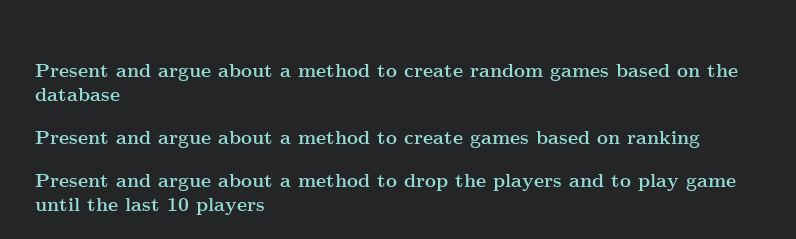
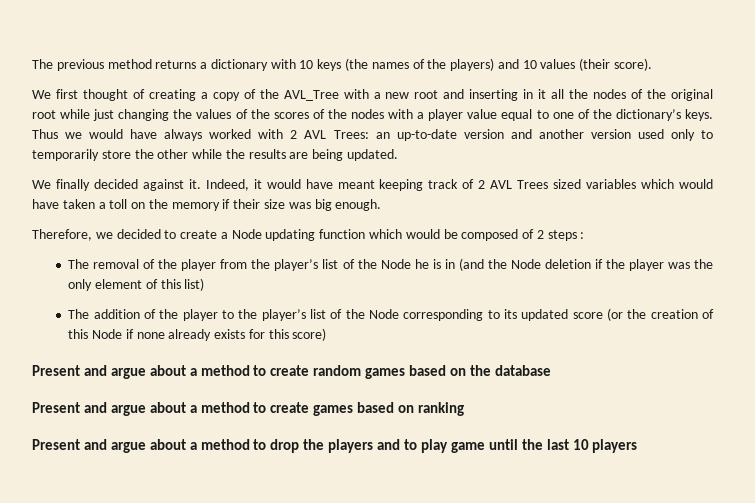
(35, 70) none -> [32,58,653,71] [32,89,713,101] [32,109,713,121] [32,129,713,141] [32,149,399,161] [32,179,713,191] [32,199,382,211] [32,229,585,241] [68,258,714,271] [68,278,205,291] [68,308,715,321] [68,328,327,341] The previous method returns a dictionary with 10 keys (the names of the players) and 10 values (their score). // We first thought of creating a copy of the AVL_Tree with a new root and inserting in it all the nodes of the original root while just changing the values of the scores of the nodes with a player value equal to one of the dictionary’s keys. Thus we would have always worked with 2 AVL Trees: an up-to-date version and another version used only to temporarily store the other while the results are being updated. // We finally decided against it. Indeed, it would have meant keeping track of 2 AVL Trees sized variables which would have taken a toll on the memory if their size was big enough. // Therefore, we decided to create a Node updating function which would be composed of 2 steps : // The removal of the player from the player’s list of the Node he is in (and the Node deletion if the player was the only element of this list) // The addition of the player to the player’s list of the Node corresponding to its updated score (or the creation of this Node if none already exists for this score) //

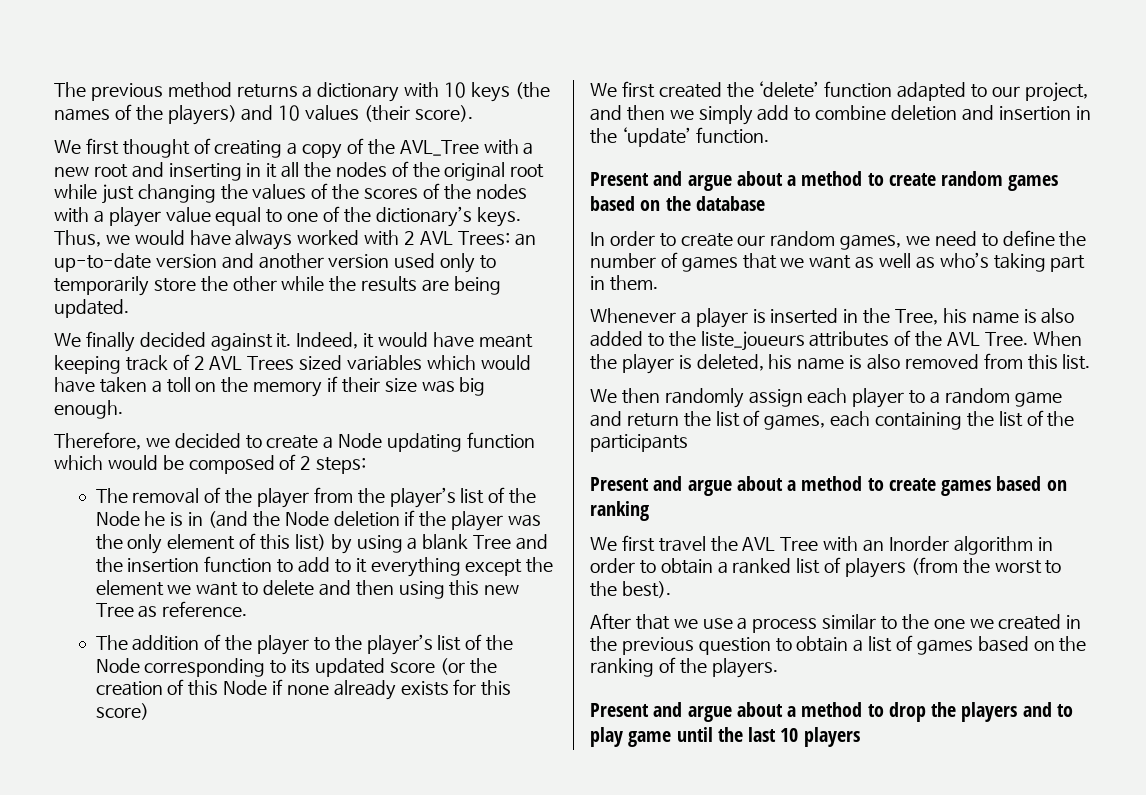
[32,129,58,139] Thus -> [54,230,101,247] Thus,
[547,230,585,241] steps : -> [316,457,367,474] steps:
(205, 284) none -> [330,534,549,554] [95,556,554,577] [95,580,520,599] [95,601,248,618] by using a blank Tree and the insertion function to add to it everything except the element we want to delete and then using this new Tree as reference.
(327, 334) none -> [590,81,1088,102] [590,105,1091,125] [590,127,769,147] // We first created the ‘delete’ function adapted to our project, and then we simply add to combine deletion and insertion in the ‘update’ function.
(551, 370) none -> [590,230,1087,250] [590,252,1086,272] [590,275,658,291] [590,308,1075,328] [590,330,1082,351] [590,353,1091,374] [590,388,1062,408] [590,410,1075,430] [590,434,688,452] // In order to create our random games, we need to define the number of games that we want as well as who’s taking part in them. // Whenever a player is inserted in the Tree, his name is also added to the liste_joueurs attributes of the AVL Tree. When the player is deleted, his name is also removed from this list. // We then randomly assign each player to a random game and return the list of games, each containing the list of the participants
(465, 409) none -> [590,535,1053,555] [590,557,1062,578] [590,581,671,598] [590,613,1082,633] [590,635,1087,655] [590,657,778,678] // We first travel the AVL Tree with an Inorder algorithm in order to obtain a ranked list of players (from the worst to the best). // After that we use a process similar to the one we created in the previous question to obtain a list of games based on the ranking of the players.

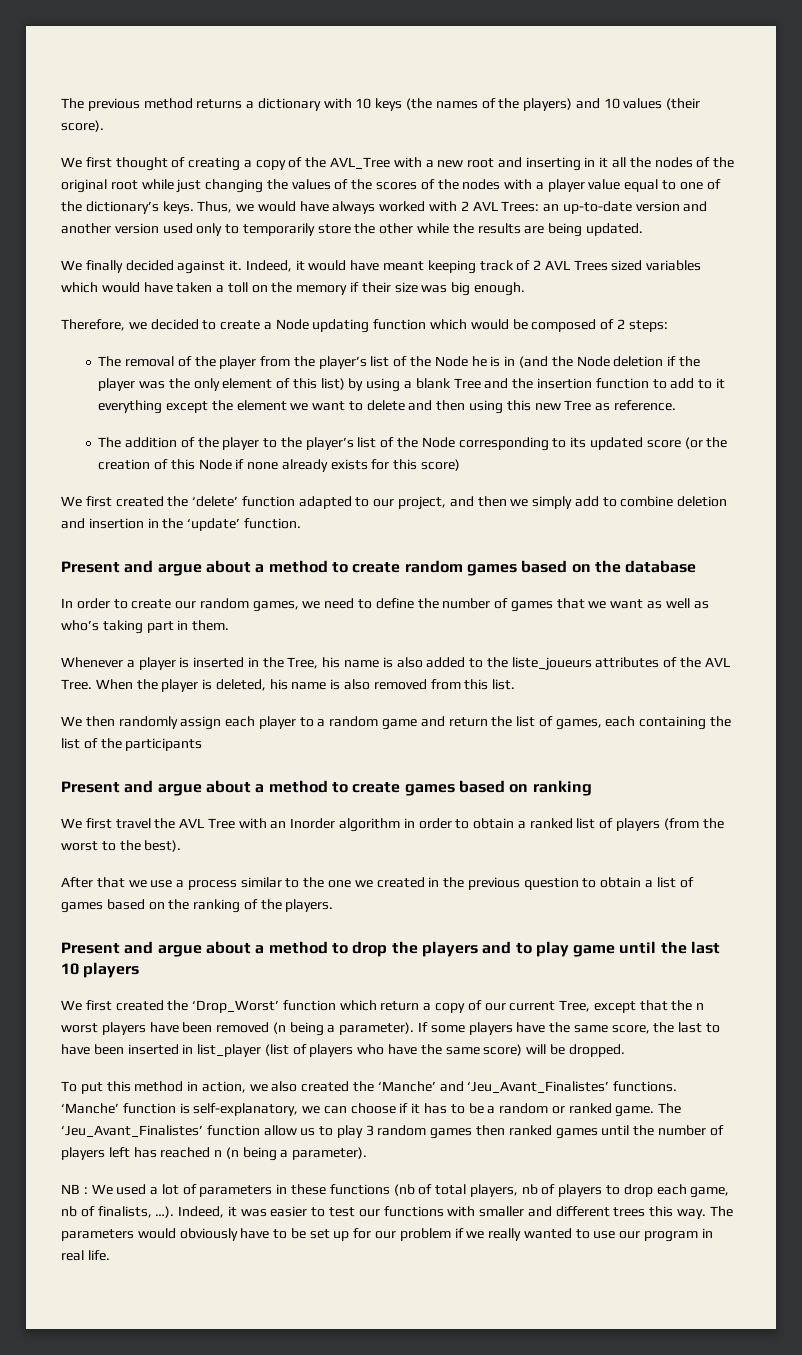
(860, 737) none -> [61,1000,705,1013] [61,1022,721,1036] [61,1044,625,1057] [61,1081,678,1094] [61,1103,682,1117] [61,1125,724,1139] [61,1147,368,1161] [61,1184,730,1198] [61,1206,733,1219] [61,1228,713,1242] [61,1250,110,1261] // We first created the ‘Drop_Worst’ function which return a copy of our current Tree, except that the n worst players have been removed (n being a parameter). If some players have the same score, the last to have been inserted in list_player (list of players who have the same score) will be dropped. // To put this method in action, we also created the ‘Manche’ and ‘Jeu_Avant_Finalistes’ functions. ‘Manche’ function is self-explanatory, we can choose if it has to be a random or ranked game. The ‘Jeu_Avant_Finalistes’ function allow us to play 3 random games then ranked games until the number of players left has reached n (n being a parameter). // NB : We used a lot of parameters in these functions (nb of total players, nb of players to drop each game, nb of finalists, …). Indeed, it was easier to test our functions with smaller and different trees this way. The parameters would obviously have to be set up for our problem if we really wanted to use our program in real life.

